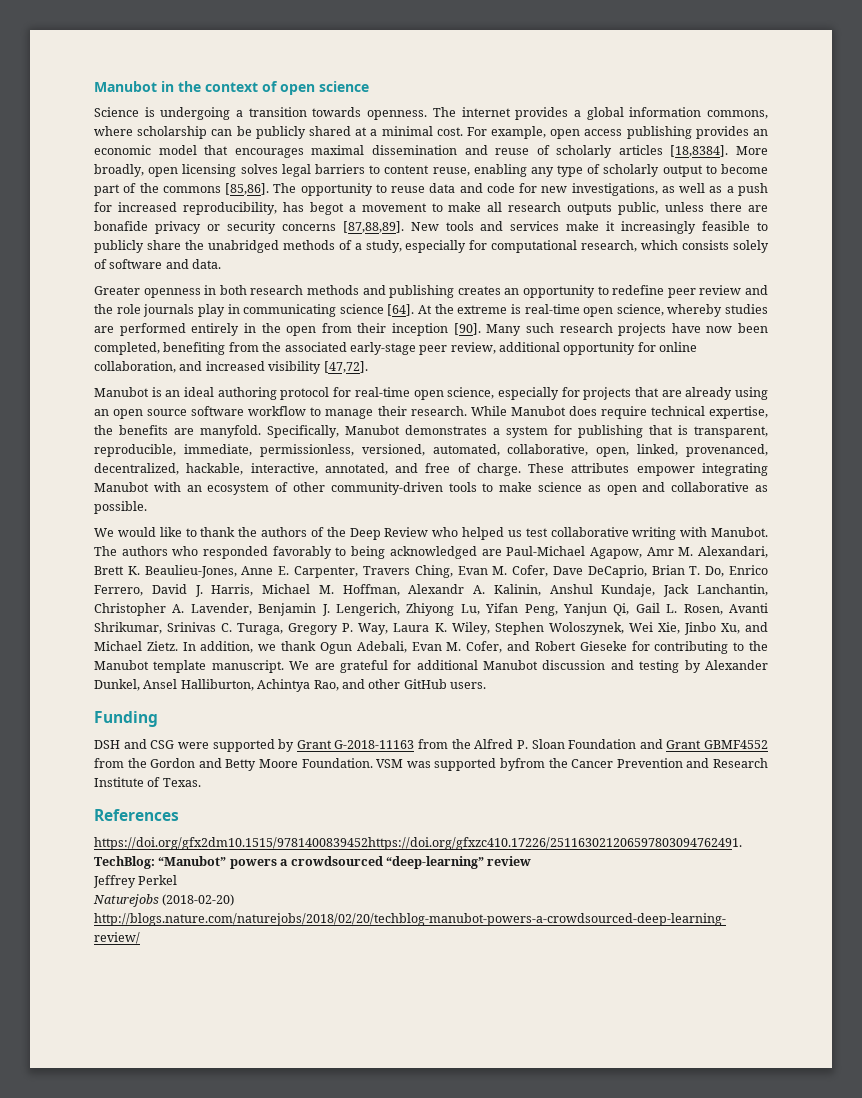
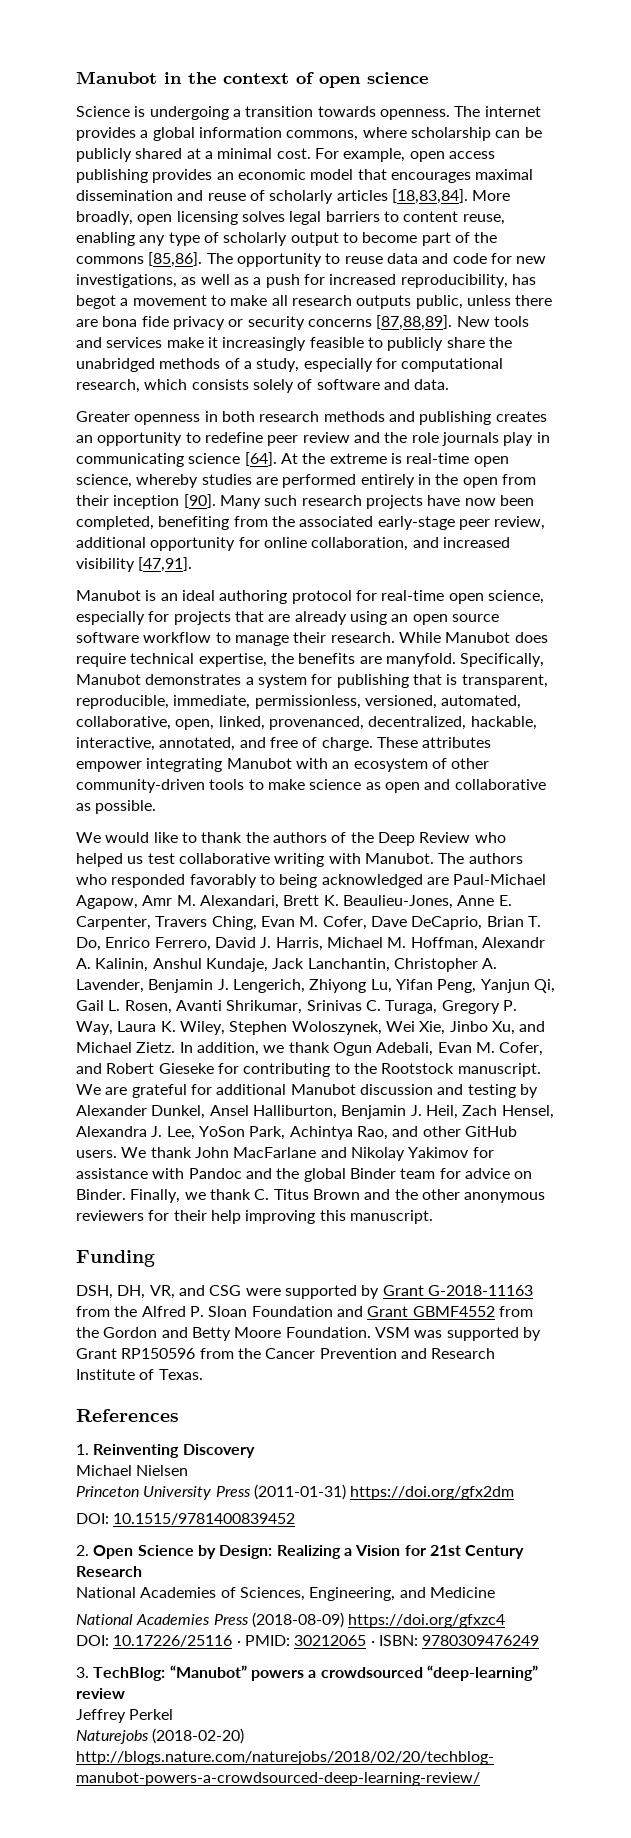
[670,145,729,157] [18,8384]. -> [391,189,468,204] [18,83,84].
[94,221,148,231] bonafide -> [102,316,169,327] bona fide
[323,361,368,373] [47,72]. -> [138,557,193,572] [47,91].
[94,660,207,673] Manubot template -> [381,1063,455,1074] Rootstock
(254, 685) none -> [341,1105,554,1119] [76,1126,286,1140] Benjamin J. Heil, Zach Hensel, Alexandra J. Lee, YoSon Park,
[94,711,158,727] [94,740,120,749] // Funding // DSH -> [121,1147,494,1161] [76,1168,533,1182] [76,1189,546,1203] [76,1210,433,1224] [76,1250,155,1267] [76,1285,175,1299] We thank John MacFarlane and Nikolay Yakimov for assistance with Pandoc and the global Binder team for advice on Binder. Finally, we thank C. Titus Brown and the other anonymous reviewers for their help improving this manuscript. // Funding // DSH, DH, VR,
[500,758,546,771] byfrom -> [522,1327,541,1341] [76,1348,234,1359] by Grant RP150596 from
[94,837,742,850] https://doi.org/gfx2dm10.1515/9781400839452https://doi.org/gfxzc410.17226/251163021206597803094762491. -> [76,1444,255,1458] [76,1465,189,1476] [76,1484,515,1500] [76,1513,296,1525] [76,1545,525,1559] [76,1566,142,1577] [76,1587,495,1601] [76,1612,506,1628] [76,1635,540,1647] [76,1667,89,1678] 1. Reinventing Discovery // Michael Nielsen // Princeton University Press (2011-01-31) https://doi.org/gfx2dm // DOI: 10.1515/9781400839452 // 2. Open Science by Design: Realizing a Vision for 21st Century Research // National Academies of Sciences, Engineering, and Medicine // National Academies Press (2018-08-09) https://doi.org/gfxzc4 // DOI: 10.17226/25116 · PMID: 30212065 · ISBN: 9780309476249 // 3.

